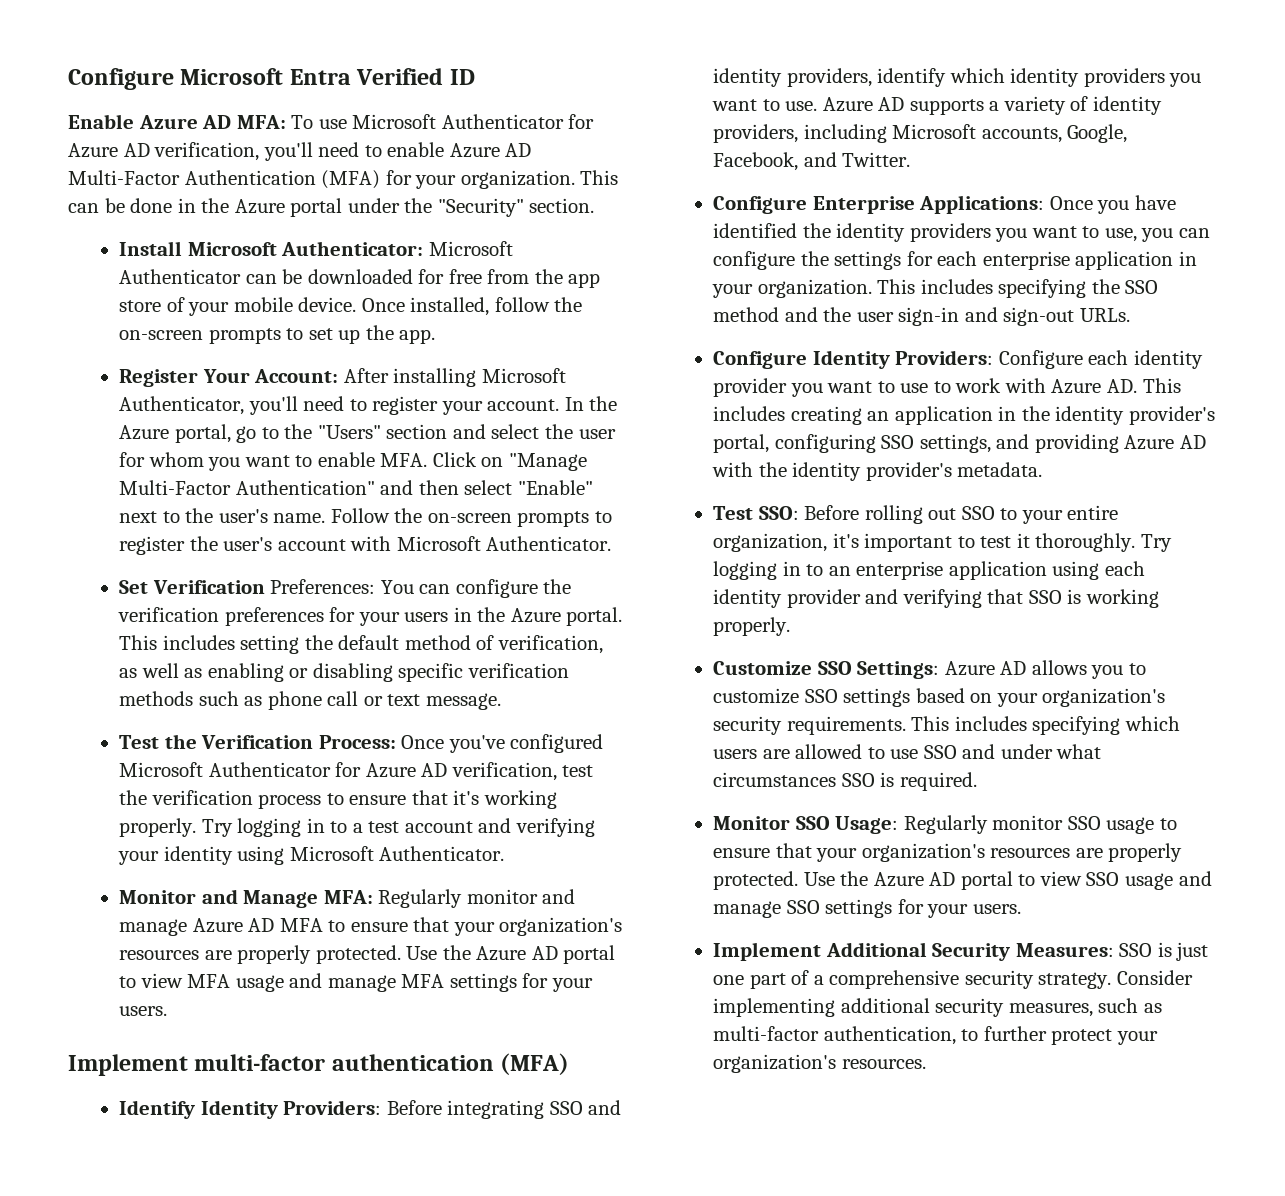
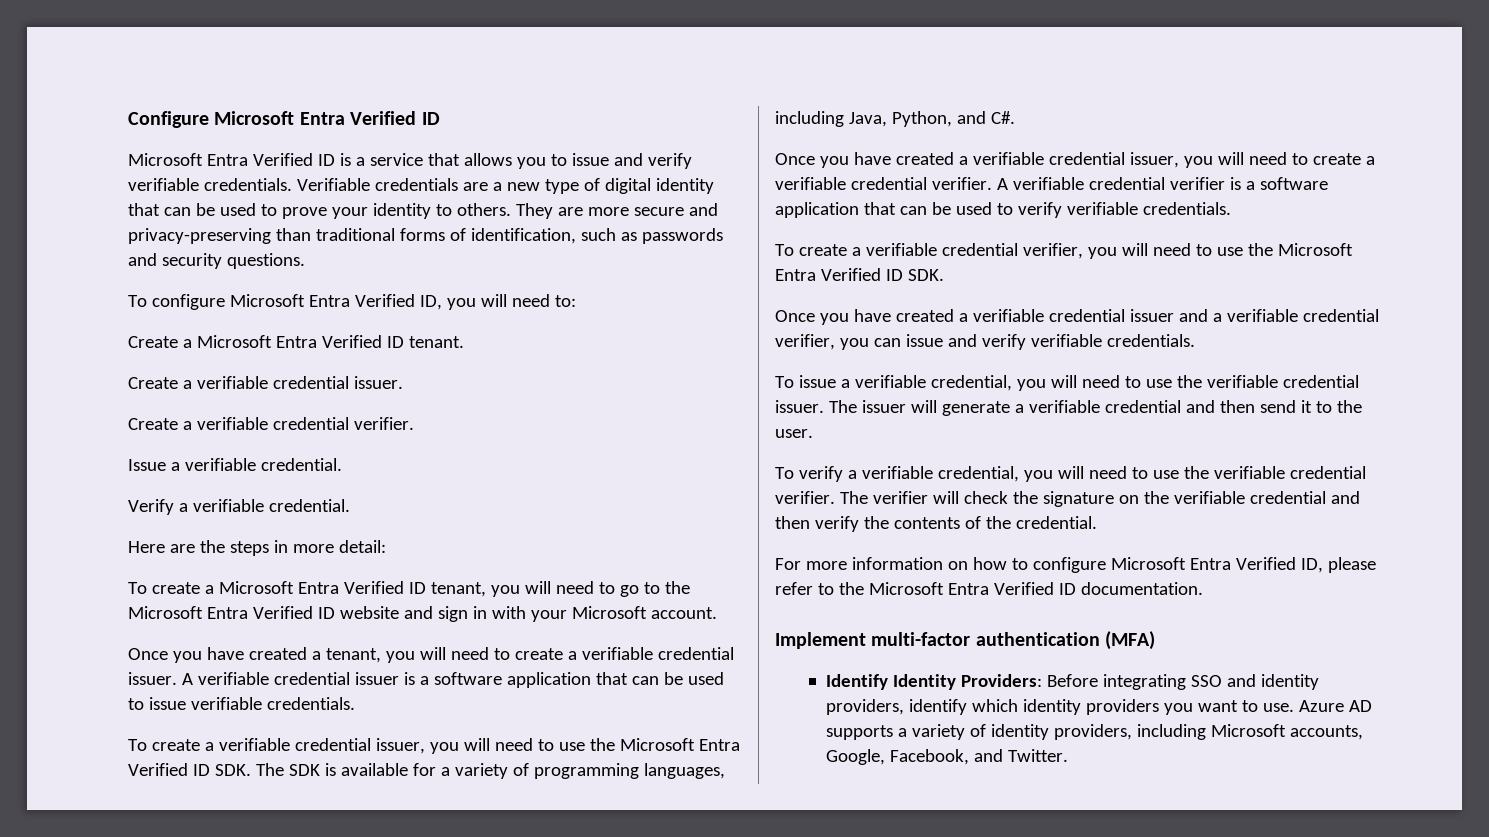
[68,114,595,129] [68,142,532,161] [68,170,619,189] [68,198,595,217] [119,241,513,256] [119,269,601,288] [119,297,583,316] [119,325,436,344] [119,368,566,387] [119,396,618,415] [119,424,616,443] [119,452,588,471] [119,480,593,495] [119,508,613,527] [119,536,612,555] [119,579,572,598] [118,607,623,626] [119,635,603,654] [119,663,569,682] [119,691,501,710] [119,734,604,753] [119,762,594,781] [119,790,557,809] [119,818,596,837] [118,846,505,865] [119,889,576,908] [119,917,623,936] [119,945,616,964] [119,973,594,992] [119,1006,168,1016] Enable Azure AD MFA: To use Microsoft Authenticator for Azure AD verification, you'll need to enable Azure AD Multi-Factor Authentication (MFA) for your organization. This can be done in the Azure portal under the "Security" section. // Install Microsoft Authenticator: Microsoft Authenticator can be downloaded for free from the app store of your mobile device. Once installed, follow the on-screen prompts to set up the app. // Register Your Account: After installing Microsoft Authenticator, you'll need to register your account. In the Azure portal, go to the "Users" section and select the user for whom you want to enable MFA. Click on "Manage Multi-Factor Authentication" and then select "Enable" next to the user's name. Follow the on-screen prompts to register the user's account with Microsoft Authenticator. // Set Verification Preferences: You can configure the verification preferences for your users in the Azure portal. This includes setting the default method of verification, as well as enabling or disabling specific verification methods such as phone call or text message. // Test the Verification Process: Once you've configured Microsoft Authenticator for Azure AD verification, test the verification process to ensure that it's working properly. Try logging in to a test account and verifying your identity using Microsoft Authenticator. // Monitor and Manage MFA: Regularly monitor and manage Azure AD MFA to ensure that your organization's resources are properly protected. Use the Azure AD portal to view MFA usage and manage MFA settings for your users. -> [128,153,692,169] [128,178,714,194] [128,203,718,219] [128,228,723,244] [128,253,305,269] [128,294,576,310] [128,335,464,348] [128,376,403,389] [128,417,414,430] [128,458,342,471] [128,499,350,515] [128,540,386,556] [128,581,690,597] [128,606,717,622] [128,647,734,663] [128,672,724,688] [128,697,355,710] [128,738,740,754] [128,763,725,779] [775,111,1015,127] [775,152,1375,168] [775,177,1328,190] [775,202,1231,218] [775,243,1353,259] [775,268,944,281] [775,309,1379,325] [775,334,1195,350] [775,375,1359,391] [775,400,1362,416] [775,429,813,438] [775,466,1366,482] [775,491,1360,507] [775,516,1097,532] [775,557,1376,573] [775,582,1203,595] Microsoft Entra Verified ID is a service that allows you to issue and verify verifiable credentials. Verifiable credentials are a new type of digital identity that can be used to prove your identity to others. They are more secure and privacy-preserving than traditional forms of identification, such as passwords and security questions. // To configure Microsoft Entra Verified ID, you will need to: // Create a Microsoft Entra Verified ID tenant. // Create a verifiable credential issuer. // Create a verifiable credential verifier. // Issue a verifiable credential. // Verify a verifiable credential. // Here are the steps in more detail: // To create a Microsoft Entra Verified ID tenant, you will need to go to the Microsoft Entra Verified ID website and sign in with your Microsoft account. // Once you have created a tenant, you will need to create a verifiable credential issuer. A verifiable credential issuer is a software application that can be used to issue verifiable credentials. // To create a verifiable credential issuer, you will need to use the Microsoft Entra Verified ID SDK. The SDK is available for a variety of programming languages, including Java, Python, and C#. // Once you have created a verifiable credential issuer, you will need to create a verifiable credential verifier. A verifiable credential verifier is a software application that can be used to verify verifiable credentials. // To create a verifiable credential verifier, you will need to use the Microsoft Entra Verified ID SDK. // Once you have created a verifiable credential issuer and a verifiable credential verifier, you can issue and verify verifiable credentials. // To issue a verifiable credential, you will need to use the verifiable credential issuer. The issuer will generate a verifiable credential and then send it to the user. // To verify a verifiable credential, you will need to use the verifiable credential verifier. The verifier will check the signature on the verifiable credential and then verify the contents of the credential. // For more information on how to configure Microsoft Entra Verified ID, please refer to the Microsoft Entra Verified ID documentation.
[713,195,1176,214] [713,223,1211,242] [713,251,1197,270] [712,279,1159,298] [713,307,1130,326] [713,350,1203,369] [713,378,1181,397] [713,406,1215,425] [713,434,1206,453] [712,462,1043,481] [713,505,1119,524] [713,533,1172,552] [713,561,1145,580] [713,589,1159,608] [713,617,791,636] [713,660,1146,679] [713,688,1166,707] [713,716,1180,735] [713,744,1102,759] [713,772,977,791] [713,815,1177,834] [713,843,1183,862] [713,871,1212,890] [713,899,1021,918] [713,942,1209,961] [713,970,1193,989] [713,998,1162,1017] [713,1026,1158,1045] [713,1054,926,1073] // Configure Enterprise Applications: Once you have identified the identity providers you want to use, you can configure the settings for each enterprise application in your organization. This includes specifying the SSO method and the user sign-in and sign-out URLs. // Configure Identity Providers: Configure each identity provider you want to use to work with Azure AD. This includes creating an application in the identity provider's portal, configuring SSO settings, and providing Azure AD with the identity provider's metadata. // Test SSO: Before rolling out SSO to your entire organization, it's important to test it thoroughly. Try logging in to an enterprise application using each identity provider and verifying that SSO is working properly. // Customize SSO Settings: Azure AD allows you to customize SSO settings based on your organization's security requirements. This includes specifying which users are allowed to use SSO and under what circumstances SSO is required. // Monitor SSO Usage: Regularly monitor SSO usage to ensure that your organization's resources are properly protected. Use the Azure AD portal to view SSO usage and manage SSO settings for your users. // Implement Additional Security Measures: SSO is just one part of a comprehensive security strategy. Consider implementing additional security measures, such as multi-factor authentication, to further protect your organization's resources. -> (1069, 755) none

